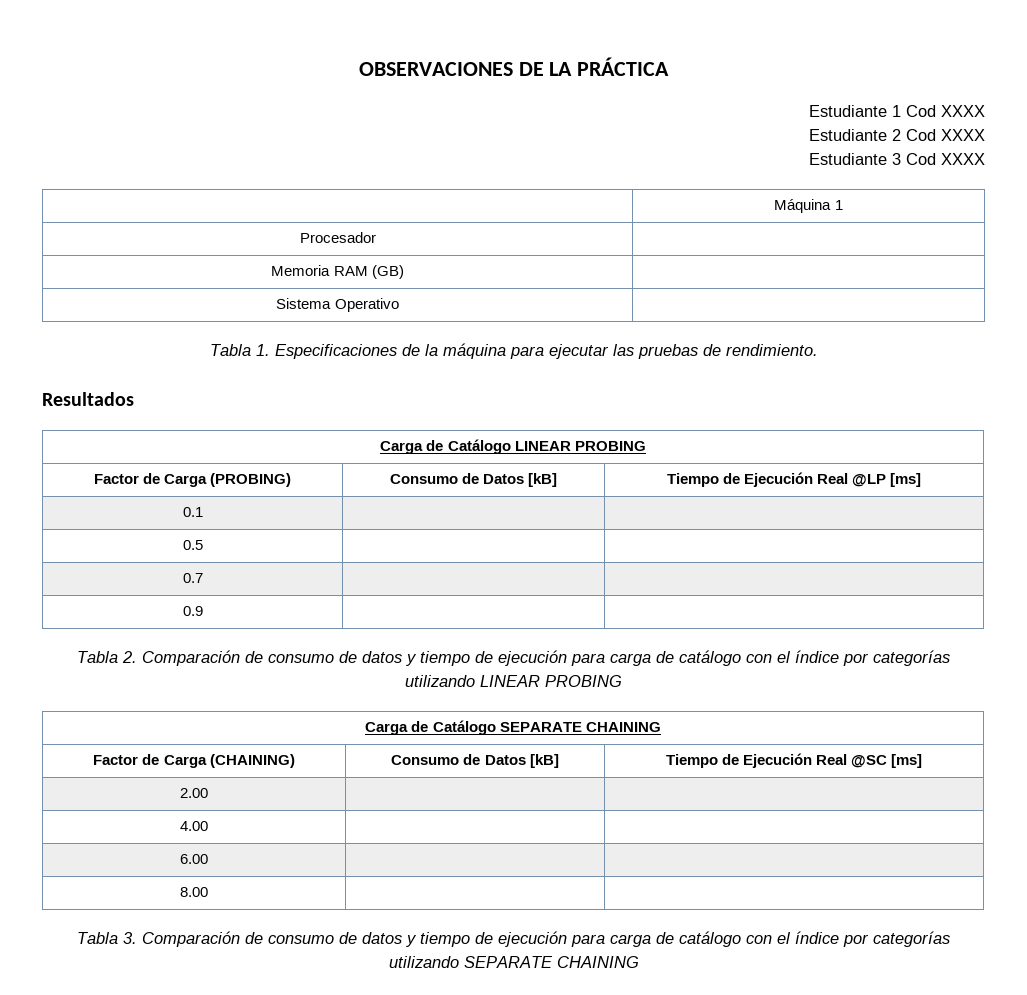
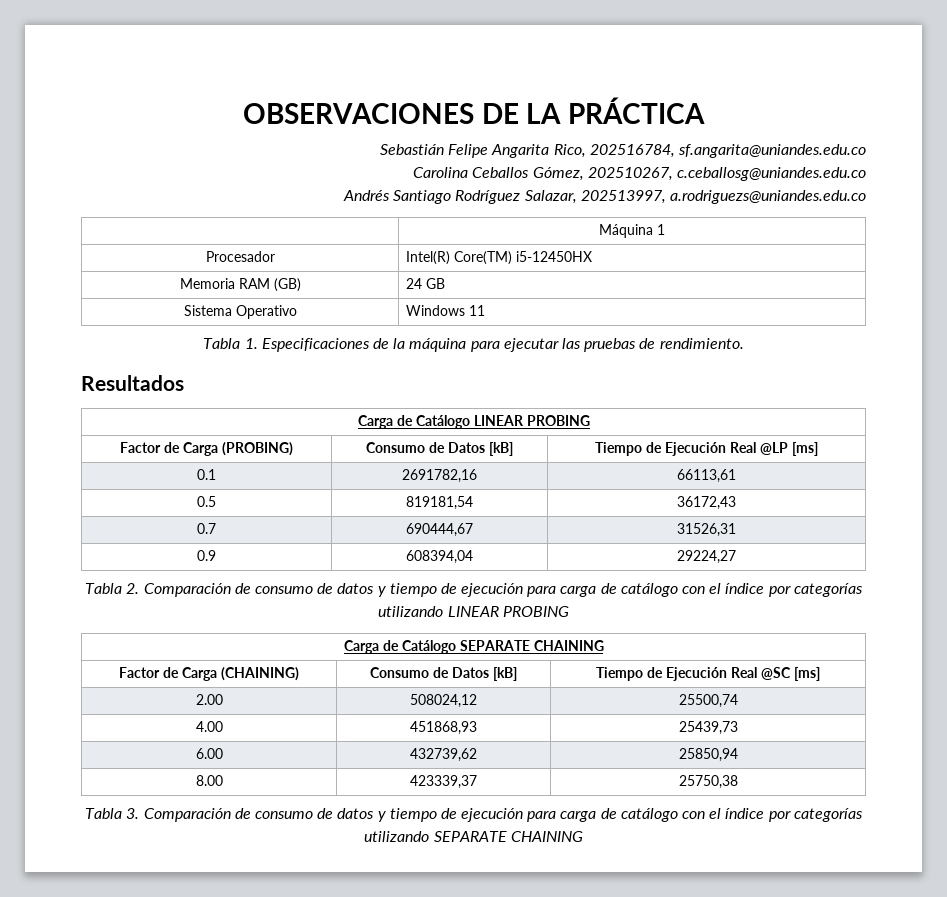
[809,105,985,117] [809,129,985,141] [809,153,985,165] Estudiante 1 Cod XXXX // Estudiante 2 Cod XXXX // Estudiante 3 Cod XXXX -> [380,144,866,158] [413,167,866,181] [343,190,866,204] Sebastián Felipe Angarita Rico, 202516784, sf.angarita@uniandes.edu.co // Carolina Ceballos Gómez, 202510267, c.ceballosg@uniandes.edu.co // Andrés Santiago Rodríguez Salazar, 202513997, a.rodriguezs@uniandes.edu.co
(376, 237) none -> [405,251,592,265] Intel(R) Core(TM) i5-12450HX
(404, 272) none -> [405,278,445,289] 24 GB
(399, 305) none -> [405,305,485,316] Windows 11
(203, 512) | -> [402,469,478,483] [677,469,736,483] 2691782,16 | 66113,61
(203, 545) | -> [406,496,474,510] [677,496,736,510] 819181,54 | 36172,43
(203, 578) | -> [406,523,474,537] [677,523,736,537] 690444,67 | 31526,31
(203, 611) | -> [406,550,474,564] [677,550,736,564] 608394,04 | 29224,27
(208, 793) | -> [410,694,478,708] [678,694,738,708] 508024,12 | 25500,74
(208, 826) | -> [410,721,478,735] [678,721,738,735] 451868,93 | 25439,73
(208, 859) | -> [410,748,478,762] [678,748,738,762] 432739,62 | 25850,94
(208, 892) | -> [410,775,478,789] [678,775,738,789] 423339,37 | 25750,38

